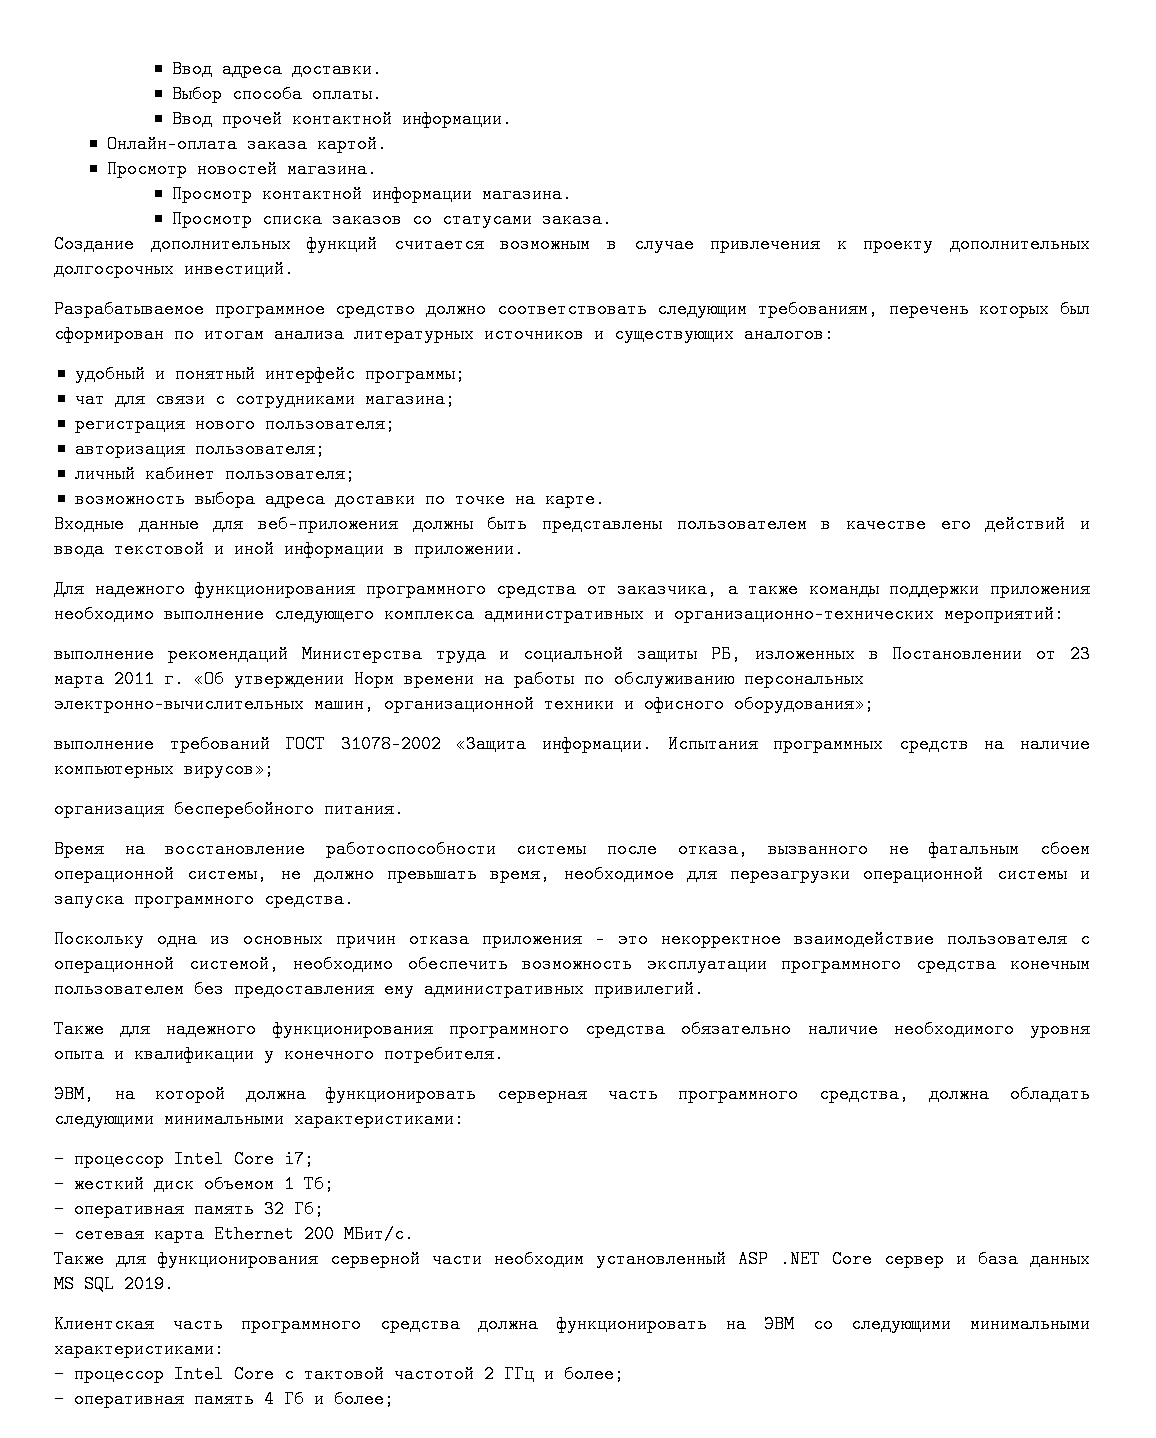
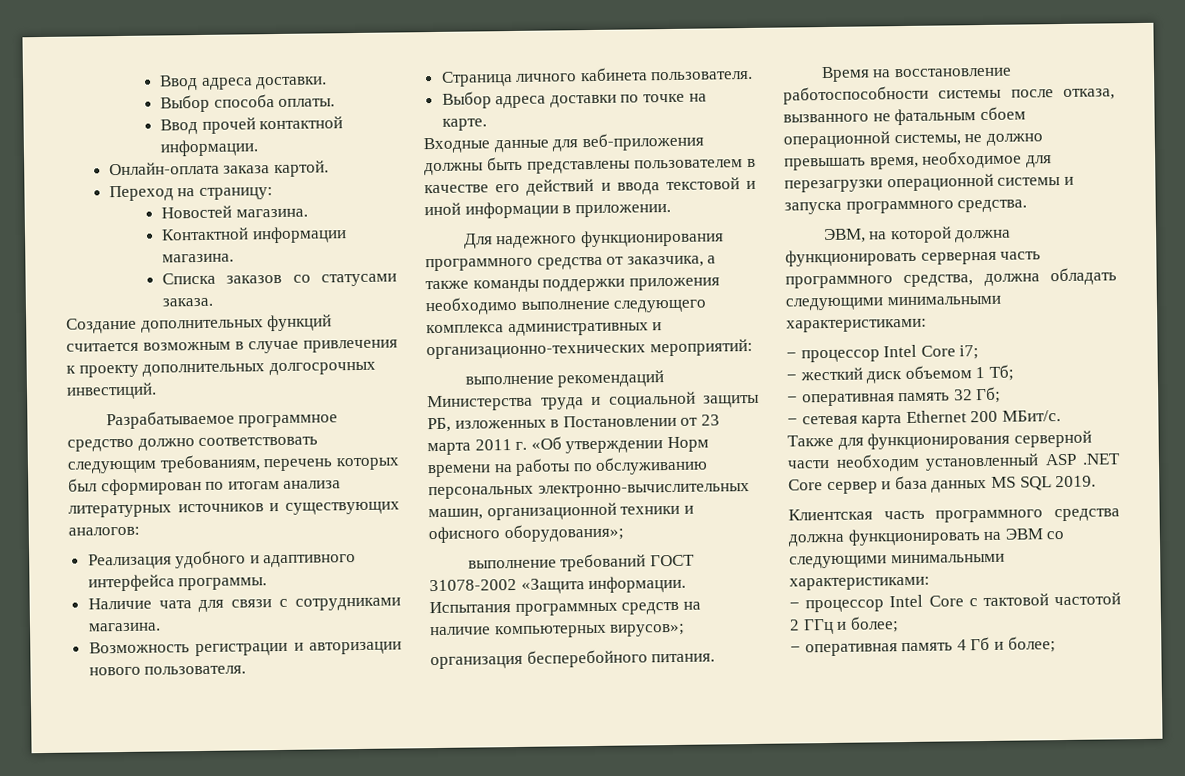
[107,160,378,178] [172,187,363,203] Просмотр новостей магазина. // Просмотр контактной -> [108,185,274,202] [161,205,308,219] [161,227,250,241] Переход на страницу: // Новостей магазина. // Контактной
[172,212,323,228] Просмотр списка -> [162,272,217,285] Списка
[74,365,465,383] [74,390,455,408] [74,415,395,433] [74,440,325,458] [74,465,355,483] [74,492,255,508] удобный и понятный интерфейс программы; // чат для связи с сотрудниками магазина; // регистрация нового пользователя; // авторизация пользователя; // личный кабинет пользователя; // возможность выбора -> [87,550,357,570] [87,574,268,592] [87,597,402,613] [87,622,161,632] [88,641,402,657] [88,665,247,676] [440,67,754,87] [441,91,492,109] Реализация удобного и адаптивного интерфейса программы. // Наличие чата для связи с сотрудниками магазина. // Возможность регистрации и авторизации нового пользователя. // Страница личного кабинета пользователя. // Выбор
[54,932,1090,948] [54,955,1090,973] [54,980,704,998] [54,1022,1090,1038] [54,1045,504,1063] // Поскольку одна из основных причин отказа приложения – это некорректное взаимодействие пользователя с операционной системой, необходимо обеспечить возможность эксплуатации программного средства конечным пользователем без предоставления ему административных привилегий. // Также для надежного функционирования программного средства обязательно наличие необходимого уровня опыта и квалификации у конечного потребителя. -> (1028, 206) none

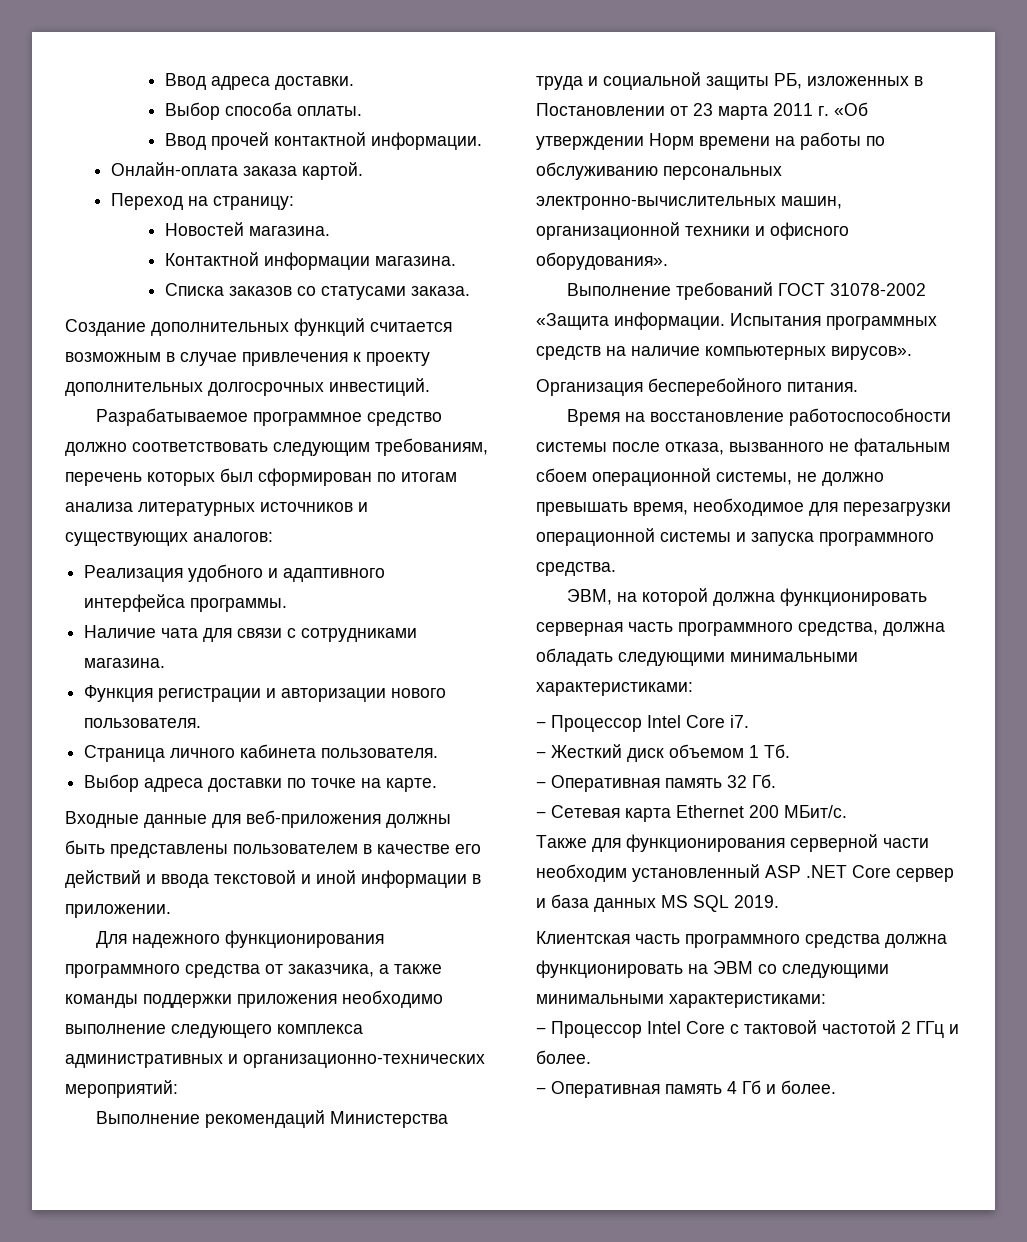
[88,641,190,654] Возможность -> [84,685,154,702] Функция
[464,375,554,385] выполнение -> [96,1111,201,1124] Выполнение
[503,523,624,543] [467,559,557,569] оборудования»; // выполнение -> [536,252,668,270] [567,283,672,296] оборудования». // Выполнение
[610,623,686,637] [430,655,523,670] вирусов»; // организация -> [831,346,912,360] [536,379,643,396] вирусов». // Организация
[800,344,980,363] [786,367,863,381] процессор Intel Core i7; // − жесткий -> [551,715,749,732] [536,744,622,758] Процессор Intel Core i7. // − Жесткий
[988,364,1014,381] [787,393,895,407] Tб; // − оперативная -> [764,744,790,758] [536,775,660,792] Tб. // − Оперативная
[976,386,1002,404] [787,415,858,425] Гб; // − сетевая -> [752,774,776,788] [536,805,620,818] Гб. // − Сетевая
[805,599,885,613] процессор -> [551,1021,642,1038] Процессор
[849,616,899,633] [790,643,898,657] более; // − оперативная -> [536,1050,591,1064] [536,1081,660,1098] более. // − Оперативная
[1007,636,1056,653] более; -> [781,1080,836,1094] более.

